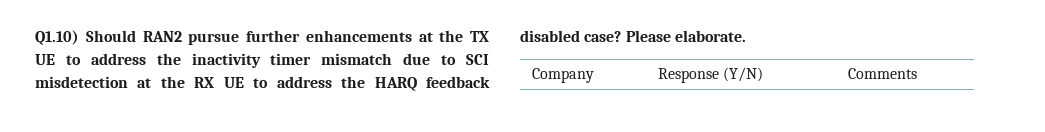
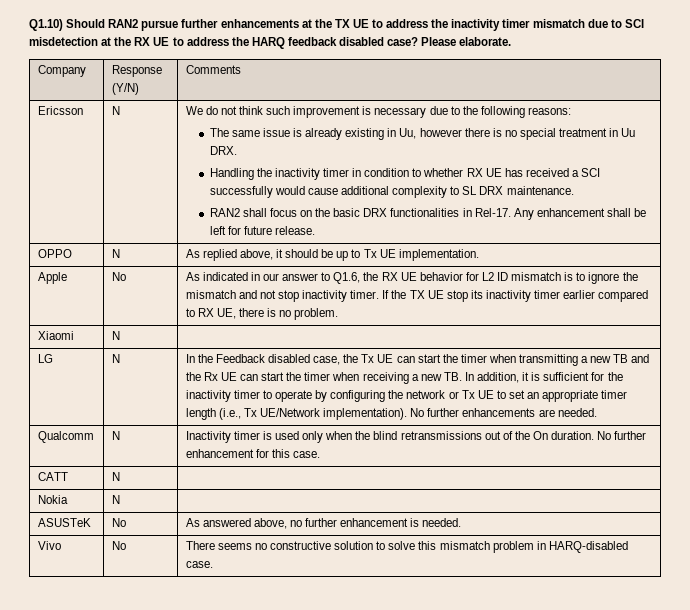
(918, 73) none -> [37,106,83,115] [111,106,120,115] [185,106,571,118] [209,128,636,140] [209,146,237,155] [209,168,601,180] [209,186,574,198] [209,208,647,220] [209,226,316,235] [37,249,72,258] [111,249,120,258] [185,249,479,261] [37,272,67,284] [111,272,126,281] [185,272,638,284] [185,290,649,302] [185,308,339,320] [37,331,74,340] [111,331,120,340] [37,354,53,363] [111,354,120,363] [185,354,650,366] [185,372,623,384] [185,390,628,402] [185,408,597,420] [37,431,94,443] [111,431,120,440] [185,431,647,443] [185,449,320,458] [37,472,68,481] [111,472,120,481] [37,495,68,504] [111,495,120,504] [37,518,91,527] [111,518,126,527] [185,518,462,529] [37,541,61,550] [111,541,126,550] [185,541,628,553] [185,561,213,568] // Ericsson | N | We do not think such improvement is necessary due to the following reasons: // The same issue is already existing in Uu, however there is no special treatment in Uu DRX. // Handling the inactivity timer in condition to whether RX UE has received a SCI successfully would cause additional complexity to SL DRX maintenance. // RAN2 shall focus on the basic DRX functionalities in Rel-17. Any enhancement shall be left for future release. // OPPO | N | As replied above, it should be up to Tx UE implementation. // Apple | No | As indicated in our answer to Q1.6, the RX UE behavior for L2 ID mismatch is to ignore the mismatch and not stop inactivity timer. If the TX UE stop its inactivity timer earlier compared to RX UE, there is no problem. // Xiaomi | N | // LG | N | In the Feedback disabled case, the Tx UE can start the timer when transmitting a new TB and the Rx UE can start the timer when receiving a new TB. In addition, it is sufficient for the inactivity timer to operate by configuring the network or Tx UE to set an appropriate timer length (i.e., Tx UE/Network implementation). No further enhancements are needed. // Qualcomm | N | Inactivity timer is used only when the blind retransmissions out of the On duration. No further enhancement for this case. // CATT | N | // Nokia | N | // ASUSTeK | No | As answered above, no further enhancement is needed. // Vivo | No | There seems no constructive solution to solve this mismatch problem in HARQ-disabled case.

